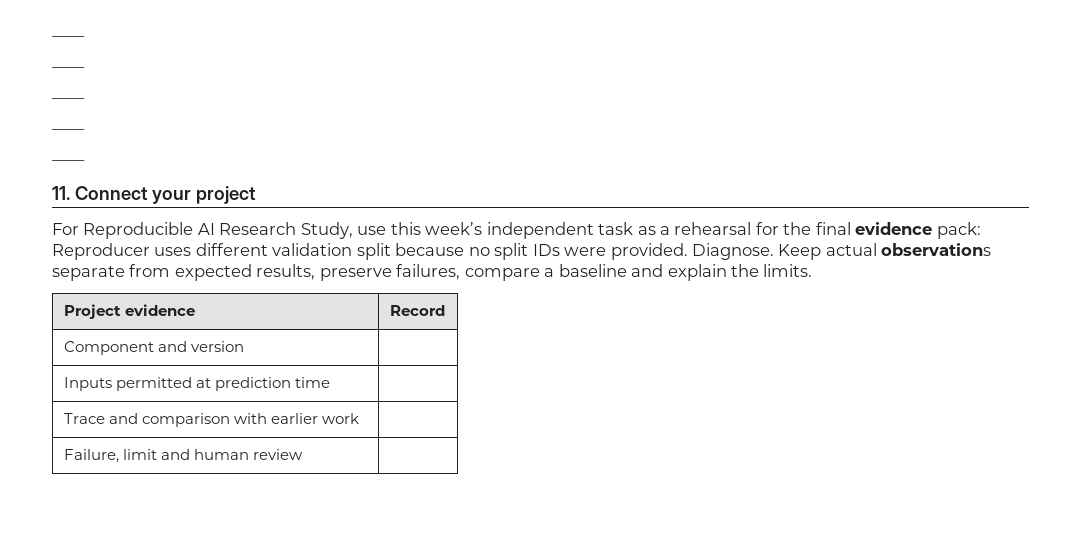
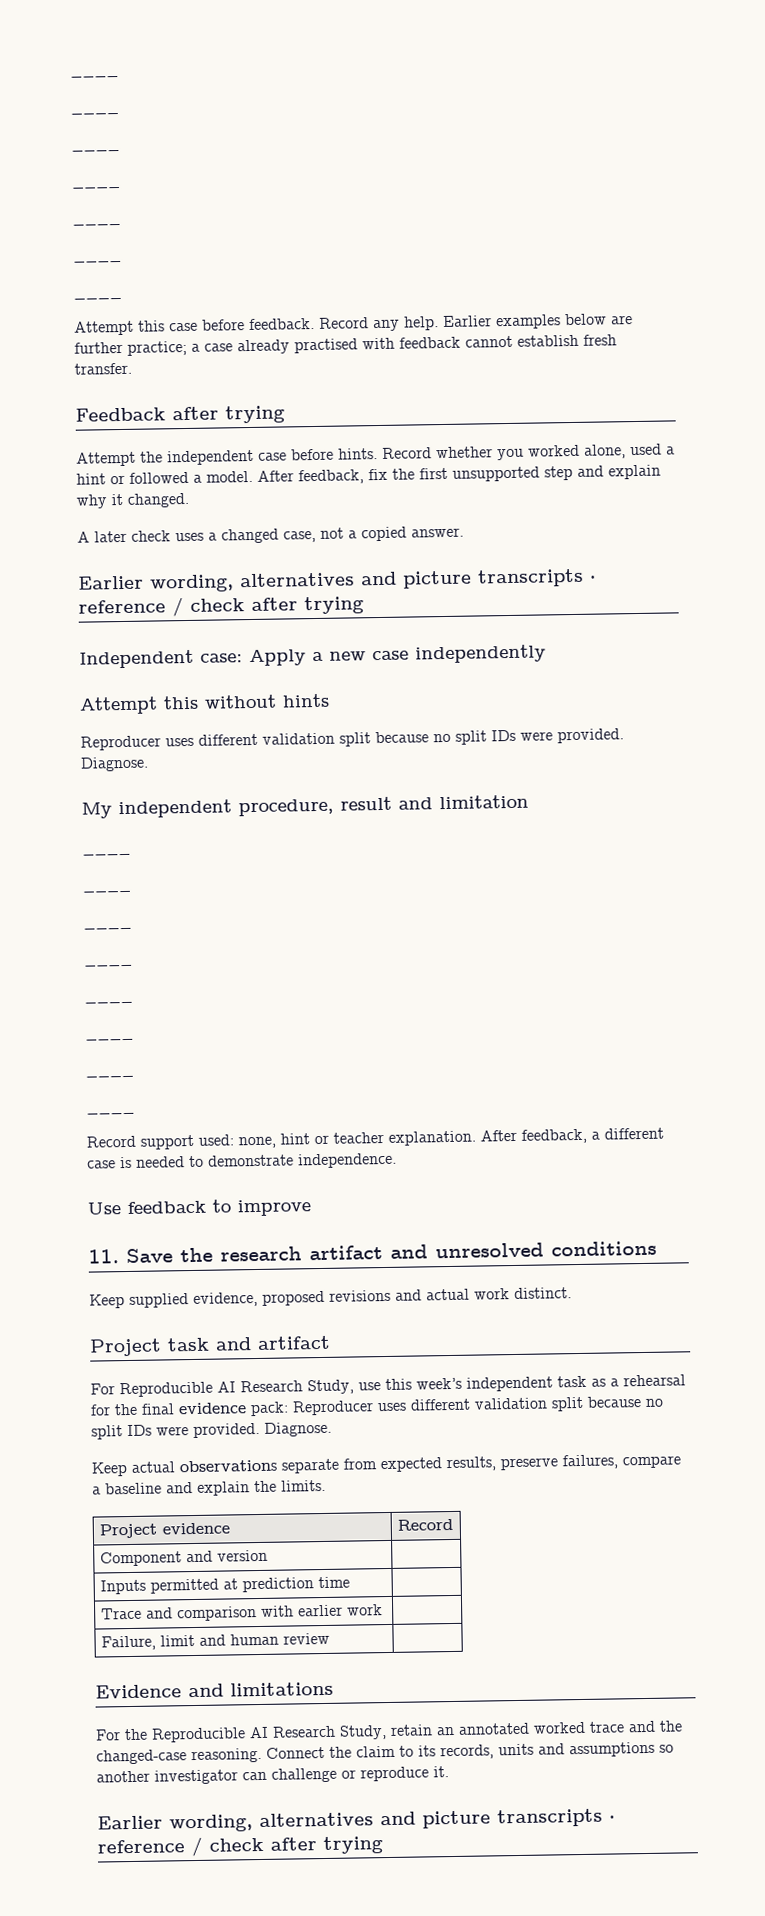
[52,36,85,37] [52,67,85,68] [52,98,85,99] [52,129,85,130] [52,160,85,161] [52,186,256,204] ____ // ____ // ____ // ____ // ____ // 11. Connect your project -> [70,72,119,78] [70,109,119,115] [71,146,120,152] [71,183,121,189] [72,220,121,226] [73,257,122,263] [73,294,122,300] [74,313,633,336] [74,334,617,356] [74,362,132,375] [75,405,285,424] [76,443,675,467] [76,464,661,485] [76,492,189,509] [77,526,464,544] [78,568,596,593] [78,596,364,617] [79,644,546,669] [79,693,330,715] [80,728,624,751] [80,756,149,772] [81,794,529,819] [82,850,131,856] [82,887,131,893] [83,924,132,930] [84,961,133,967] [84,998,133,1004] [85,1035,134,1041] [85,1072,134,1078] [86,1109,135,1115] [86,1127,664,1150] [87,1152,397,1169] [87,1199,311,1217] [88,1240,657,1264] [89,1287,572,1309] [89,1335,331,1357] ____ // ____ // ____ // ____ // ____ // ____ // ____ // Attempt this case before feedback. Record any help. Earlier examples below are further practice; a case already practised with feedback cannot establish fresh transfer. // Feedback after trying // Attempt the independent case before hints. Record whether you worked alone, used a hint or followed a model. After feedback, fix the first unsupported step and explain why it changed. // A later check uses a changed case, not a copied answer. // Earlier wording, alternatives and picture transcripts · reference / check after trying // Independent case: Apply a new case independently // Attempt this without hints // Reproducer uses different validation split because no split IDs were provided. Diagnose. // My independent procedure, result and limitation // ____ // ____ // ____ // ____ // ____ // ____ // ____ // ____ // Record support used: none, hint or teacher explanation. After feedback, a different case is needed to demonstrate independence. // Use feedback to improve // 11. Save the research artifact and unresolved conditions // Keep supplied evidence, proposed revisions and actual work distinct. // Project task and artifact
(775, 251) none -> (332, 1429) //
(304, 454) none -> [95,1681,334,1699] [95,1720,683,1743] [96,1741,674,1765] [96,1766,449,1785] [97,1808,615,1833] [97,1836,383,1857] // Evidence and limitations // For the Reproducible AI Research Study, retain an annotated worked trace and the changed-case reasoning. Connect the claim to its records, units and assumptions so another investigator can challenge or reproduce it. // Earlier wording, alternatives and picture transcripts · reference / check after trying

